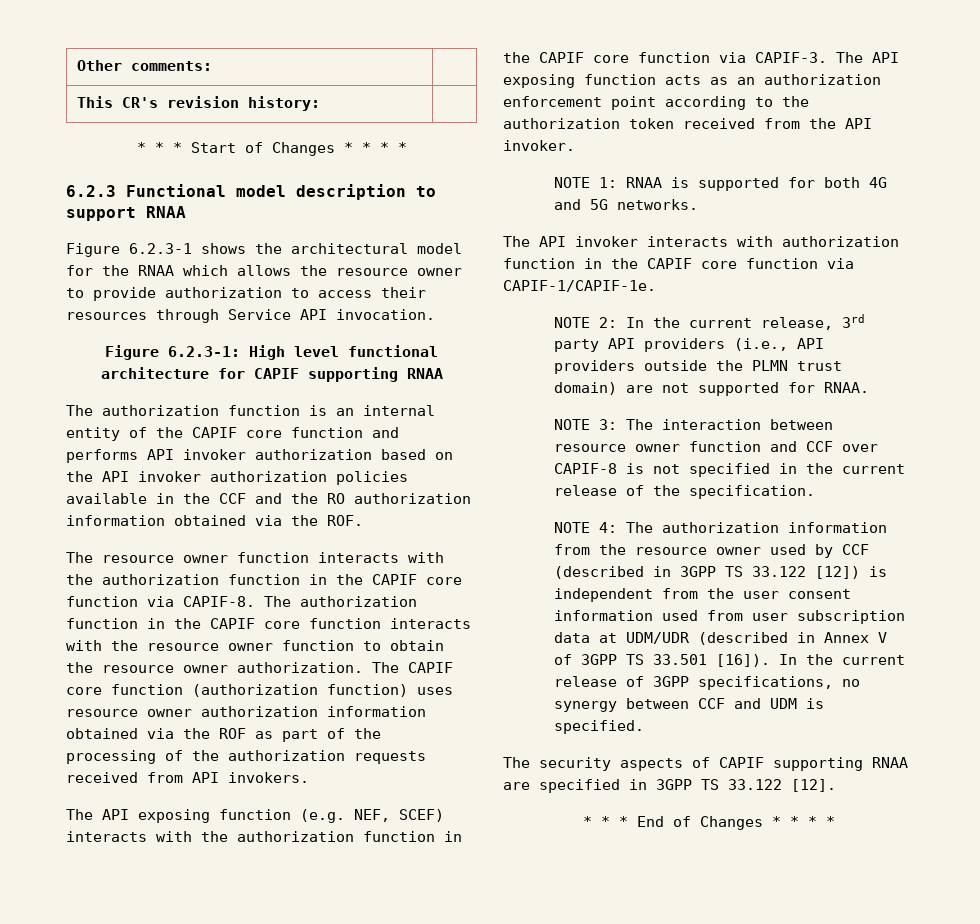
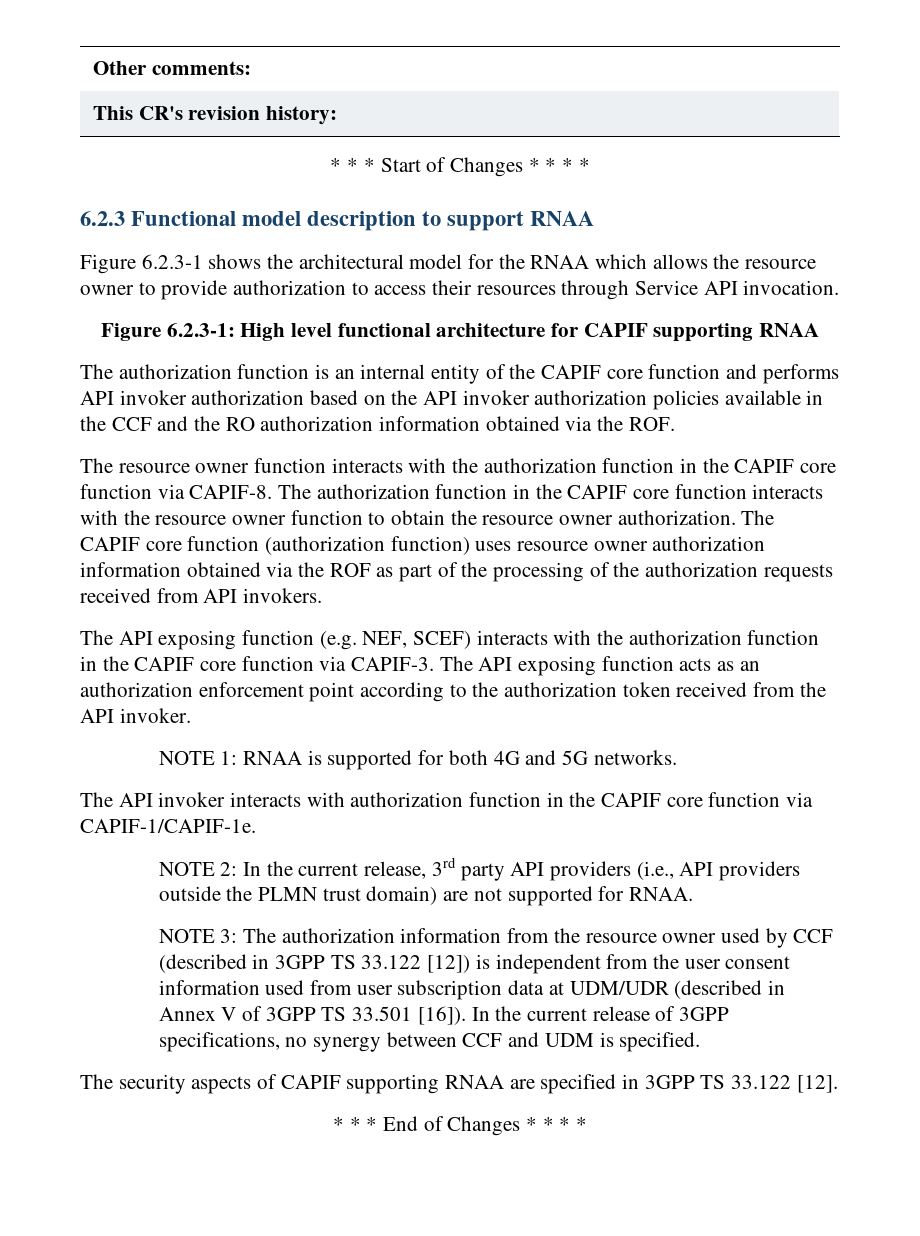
[662,419,834,430] [554,441,879,452] [554,463,906,477] [554,485,816,499] [554,522,654,533] interaction between resource owner function and CCF over CAPIF-8 is not specified in the current release of the specification. // NOTE 4: The -> (277, 935) none

